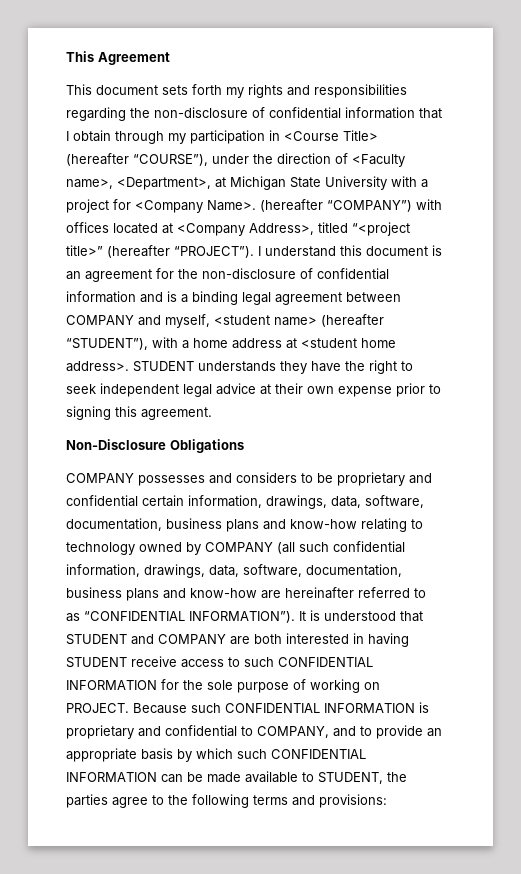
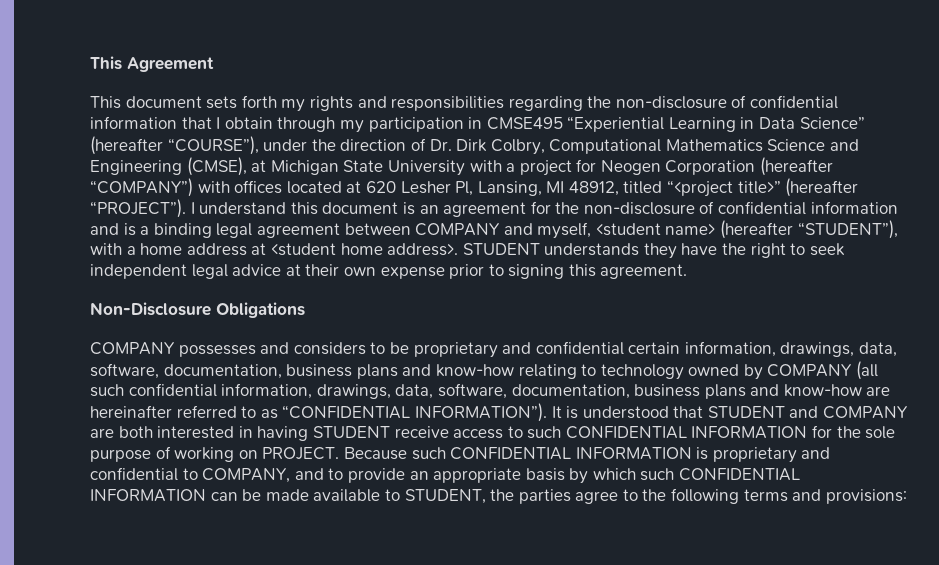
[284,130,378,141] <Course Title> -> [486,116,865,132] CMSE495 “Experiential Learning in Data Science”
[352,154,405,167] [66,177,211,190] <Faculty name>, <Department>, -> [429,139,860,155] [90,157,247,176] Dr. Dirk Colbry, Computational Mathematics Science and Engineering (CMSE),
[135,200,256,213] <Company Name>. -> [600,160,756,175] Neogen Corporation
[177,223,314,236] <Company Address>, -> [365,181,619,196] 620 Lesher Pl, Lansing, MI 48912,

